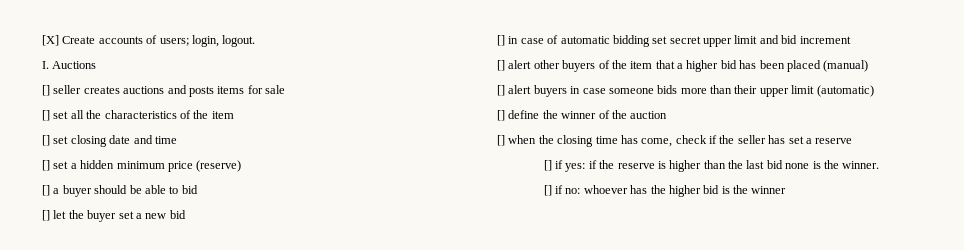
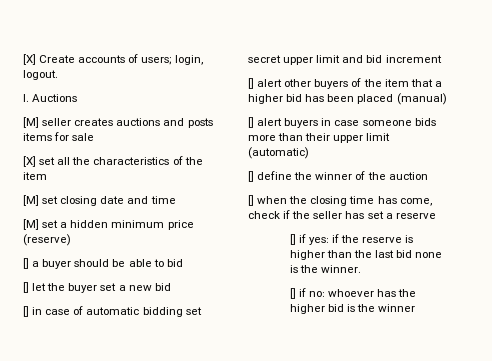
[42,85,50,96] [] -> [23,117,39,128] [M]
[42,110,50,121] [] -> [23,156,36,167] [X]
[42,135,50,146] [] -> [23,195,39,206] [M]
[42,160,50,171] [] -> [23,219,39,230] [M]

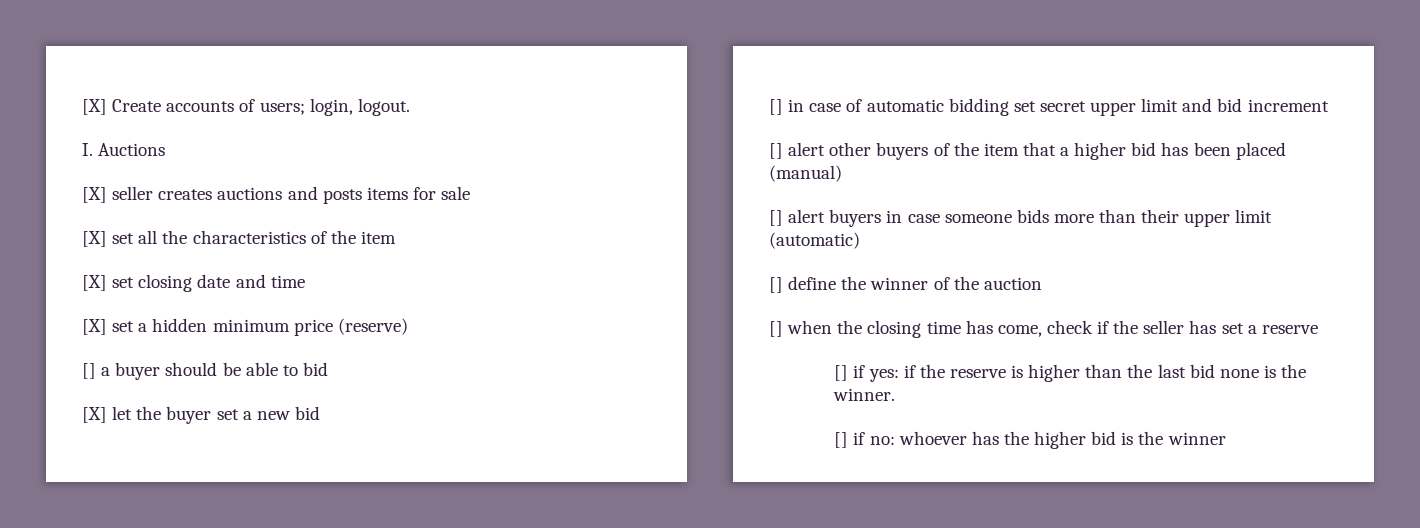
[23,117,39,128] [M] -> [82,187,107,203] [X]
[23,195,39,206] [M] -> [82,275,107,291] [X]
[23,219,39,230] [M] -> [82,319,107,335] [X]
[23,282,29,293] [] -> [82,407,107,423] [X]

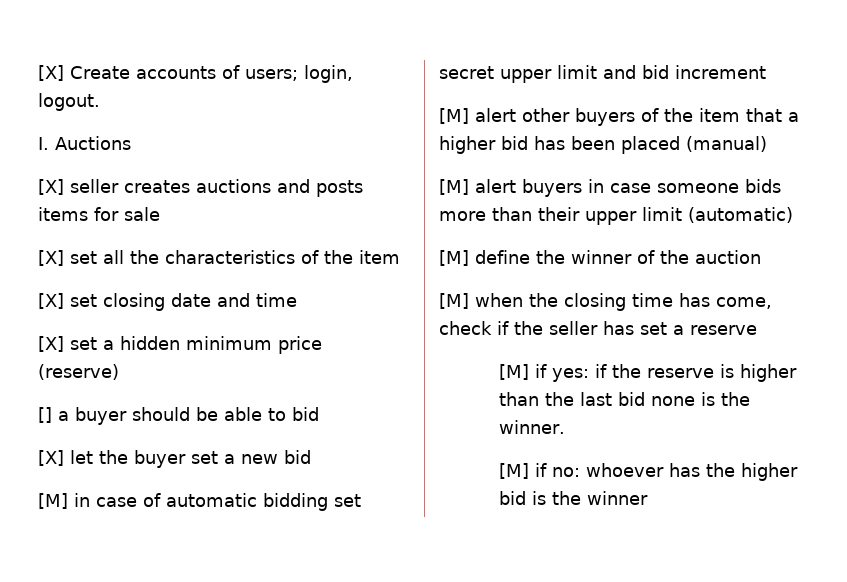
[769,99,783,115] [] -> [38,493,68,509] [M]
[769,143,783,159] [] -> [439,108,469,124] [M]
[769,210,783,226] [] -> [439,179,469,195] [M]
[769,277,783,293] [] -> [439,250,469,266] [M]
[769,321,783,337] [] -> [439,293,469,309] [M]
[834,365,849,381] [] -> [499,364,530,380] [M]
[834,432,849,448] [] -> [499,463,530,479] [M]

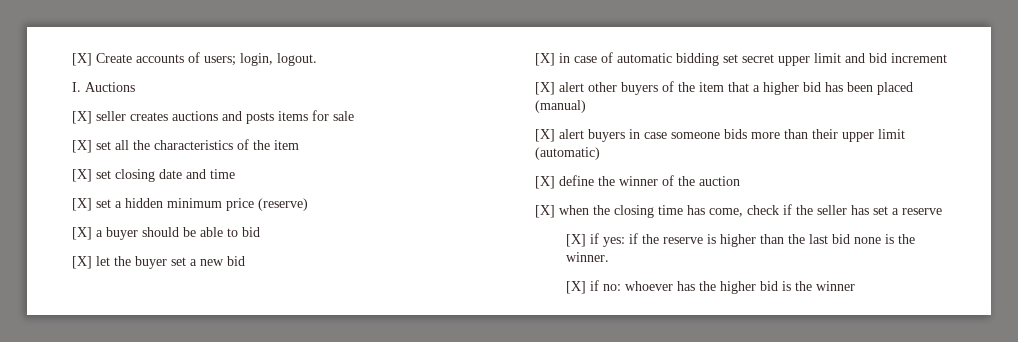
[38,407,52,423] [] -> [72,227,92,240] [X]
[38,493,68,509] [M] -> [535,53,555,66] [X]
[439,108,469,124] [M] -> [535,82,555,95] [X]
[439,179,469,195] [M] -> [535,129,555,142] [X]
[439,250,469,266] [M] -> [535,176,555,189] [X]
[439,293,469,309] [M] -> [535,205,555,218] [X]
[499,364,530,380] [M] -> [566,234,587,247] [X]
[499,463,530,479] [M] -> [566,281,587,294] [X]

